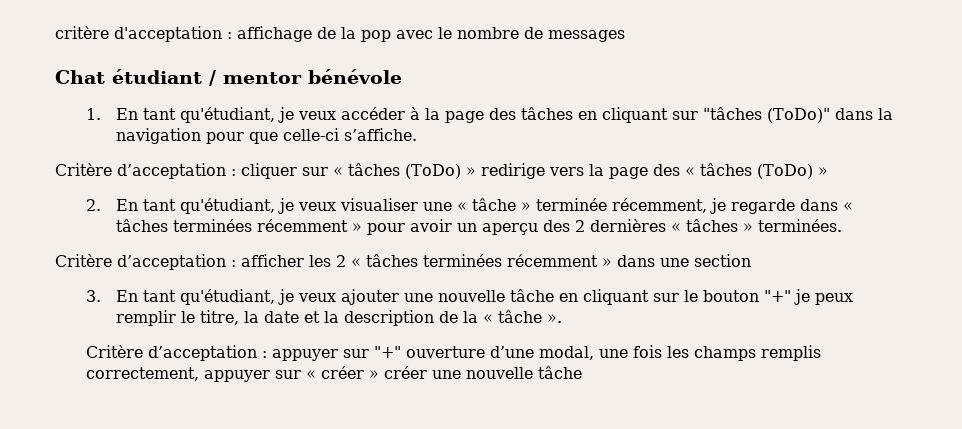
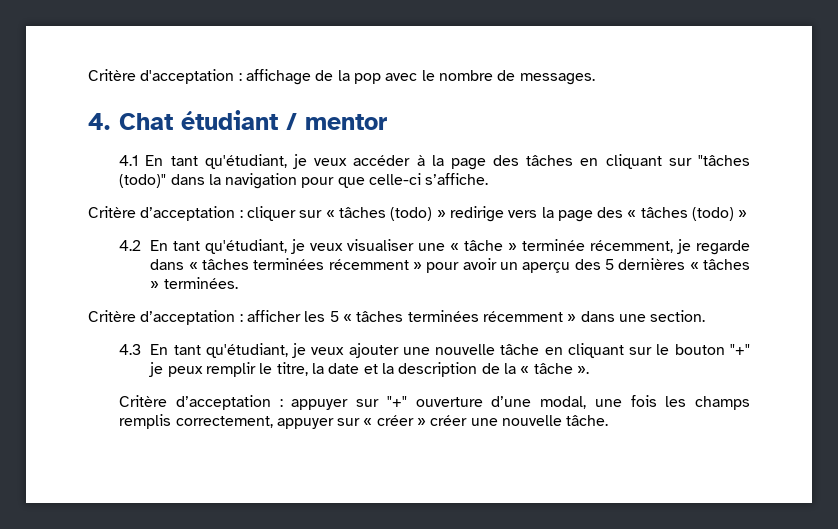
[55,26,109,39] critère -> [88,69,136,81] Critère
[548,30,625,42] messages // -> [519,73,595,85] [88,113,110,130] messages. // 4.
[308,69,402,84] [85,108,101,120] bénévole // 1. -> [119,155,139,166] // 4.1
[767,108,831,123] (ToDo)" -> [119,174,167,188] (todo)"
[405,164,461,179] (ToDo) -> [390,207,433,221] (todo)
[756,164,813,179] (ToDo) -> [692,207,735,221] (todo)
[85,199,101,211] 2. -> [119,240,142,251] 4.2
[575,220,586,232] 2 -> [605,259,615,270] 5
[336,255,346,267] 2 -> [329,311,339,322] 5
[694,254,751,267] [85,290,101,302] section // 3. -> [650,310,706,322] [119,344,142,355] section. // 4.3
[537,366,582,379] tâche -> [566,415,609,426] tâche.

